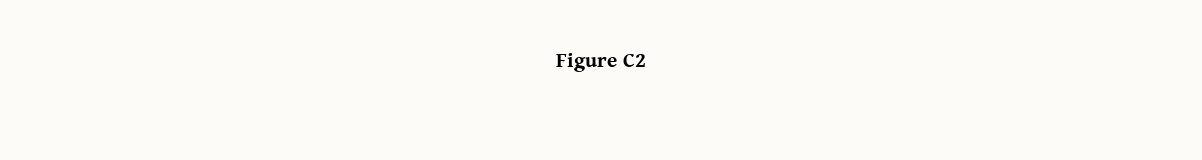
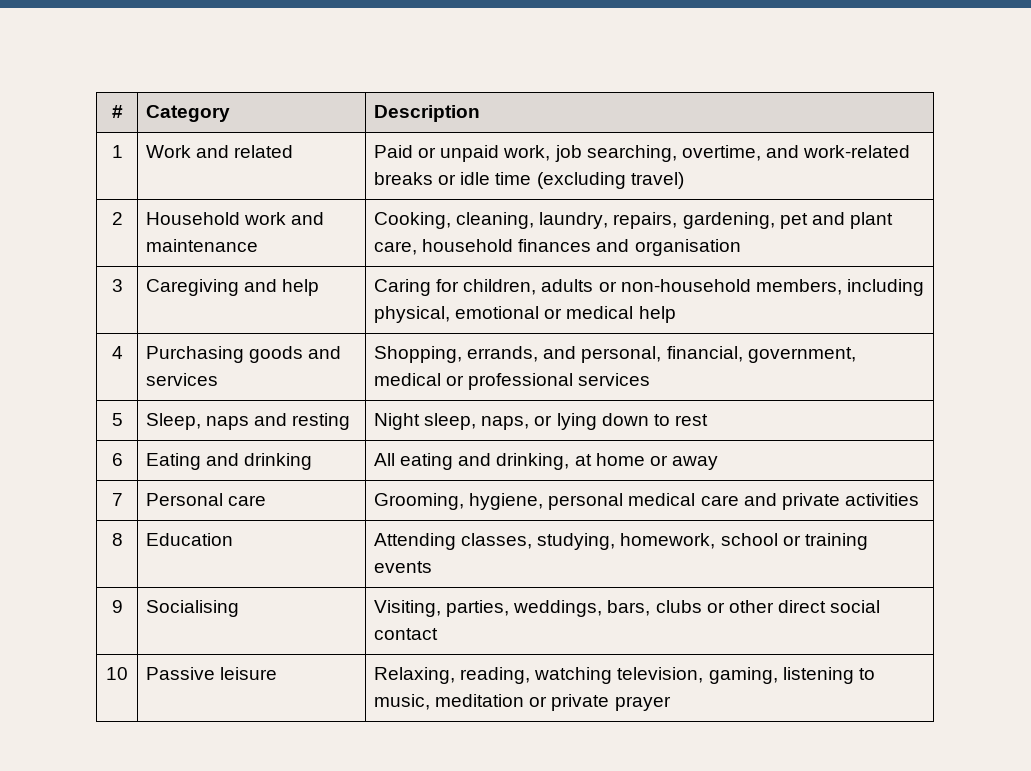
[556,53,646,72] Figure C2 -> [111,105,123,118] [146,105,231,122] [374,105,481,122] [111,145,123,158] [146,145,294,158] [374,145,911,162] [374,172,684,189] [111,212,123,225] [146,212,325,225] [146,239,259,252] [374,212,893,229] [374,239,741,256] [111,279,123,292] [146,279,320,296] [374,279,924,296] [374,306,676,323] [111,346,123,359] [146,346,342,363] [146,373,219,386] [374,346,856,363] [374,373,651,390] [111,413,123,426] [146,413,351,430] [374,413,708,430] [111,453,123,466] [146,453,313,470] [374,453,718,470] [111,493,123,506] [146,493,267,506] [374,493,919,510] [111,533,123,546] [146,533,234,546] [374,533,868,550] [374,561,433,573] [111,600,123,613] [146,600,240,617] [374,600,881,617] [374,628,439,640] [106,667,128,680] [146,667,278,680] [374,667,875,684] [374,694,671,711] # | Category | Description // 1 | Work and related | Paid or unpaid work, job searching, overtime, and work-related breaks or idle time (excluding travel) // 2 | Household work and maintenance | Cooking, cleaning, laundry, repairs, gardening, pet and plant care, household finances and organisation // 3 | Caregiving and help | Caring for children, adults or non-household members, including physical, emotional or medical help // 4 | Purchasing goods and services | Shopping, errands, and personal, financial, government, medical or professional services // 5 | Sleep, naps and resting | Night sleep, naps, or lying down to rest // 6 | Eating and drinking | All eating and drinking, at home or away // 7 | Personal care | Grooming, hygiene, personal medical care and private activities // 8 | Education | Attending classes, studying, homework, school or training events // 9 | Socialising | Visiting, parties, weddings, bars, clubs or other direct social contact // 10 | Passive leisure | Relaxing, reading, watching television, gaming, listening to music, meditation or private prayer

